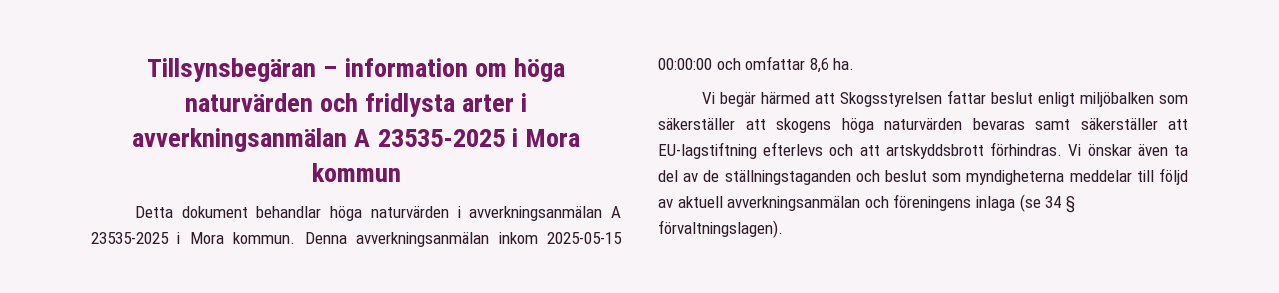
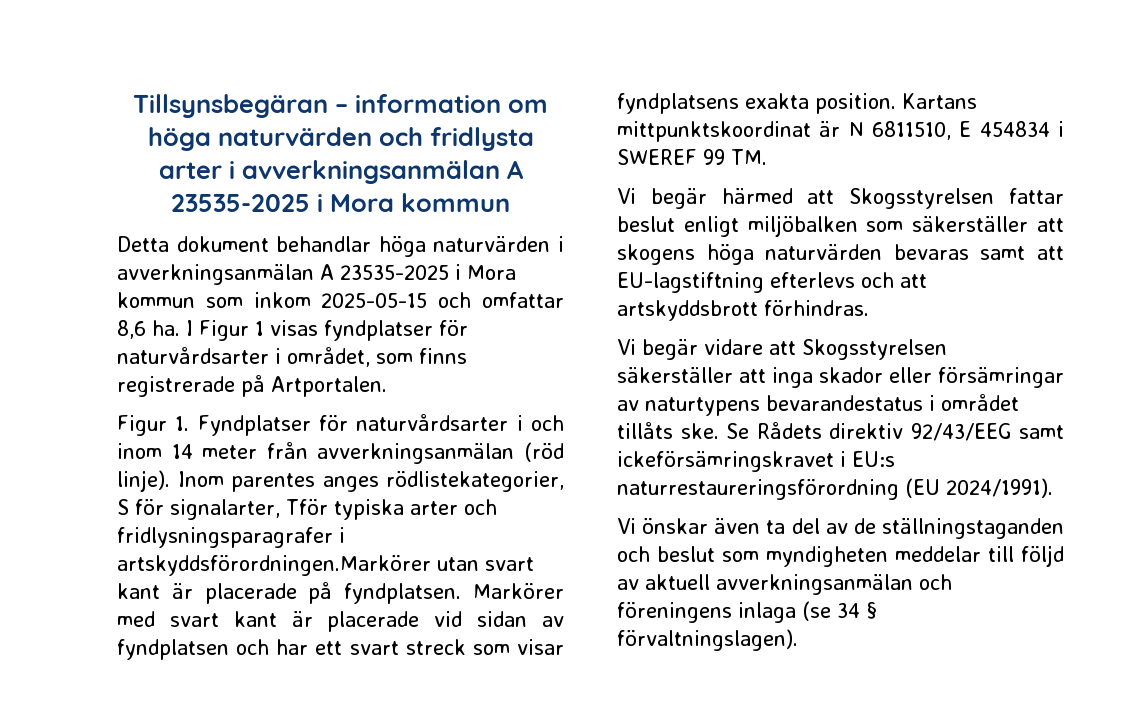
[233,232,490,247] kommun. Denna avverkningsanmälan -> [117,292,243,308] kommun som
[658,58,712,70] 00:00:00 -> (428, 300) none
(855, 64) none -> [186,319,468,341] [117,347,467,367] [117,375,387,397] [117,414,564,436] [117,442,564,464] [117,470,564,492] [117,498,497,520] [117,527,345,548] [117,554,534,576] [117,582,564,604] [117,611,564,632] [117,639,564,660] [617,93,977,114] [617,121,1064,142] [617,149,767,165] I Figur 1 visas fyndplatser för naturvårdsarter i området, som finns registrerade på Artportalen. // Figur 1. Fyndplatser för naturvårdsarter i och inom 14 meter från avverkningsanmälan (röd linje). Inom parentes anges rödlistekategorier, S för signalarter, Tför typiska arter och fridlysningsparagrafer i artskyddsförordningen.Markörer utan svart kant är placerade på fyndplatsen. Markörer med svart kant är placerade vid sidan av fyndplatsen och har ett svart streck som visar fyndplatsens exakta position. Kartans mittpunktskoordinat är N 6811510, E 454834 i SWEREF 99 TM.
[1080,118,1158,130] säkerställer -> (1026, 253) none
(1063, 149) none -> [617,339,947,360] [617,366,1064,388] [617,394,1019,416] [617,422,1064,441] [617,450,895,472] [617,478,1053,500] // Vi begär vidare att Skogsstyrelsen säkerställer att inga skador eller försämringar av naturtypens bevarandestatus i området tillåts ske. Se Rådets direktiv 92/43/EEG samt ickeförsämringskravet i EU:s naturrestaureringsförordning (EU 2024/1991). //
[966,170,1065,185] myndigheterna -> [766,546,888,567] myndigheten

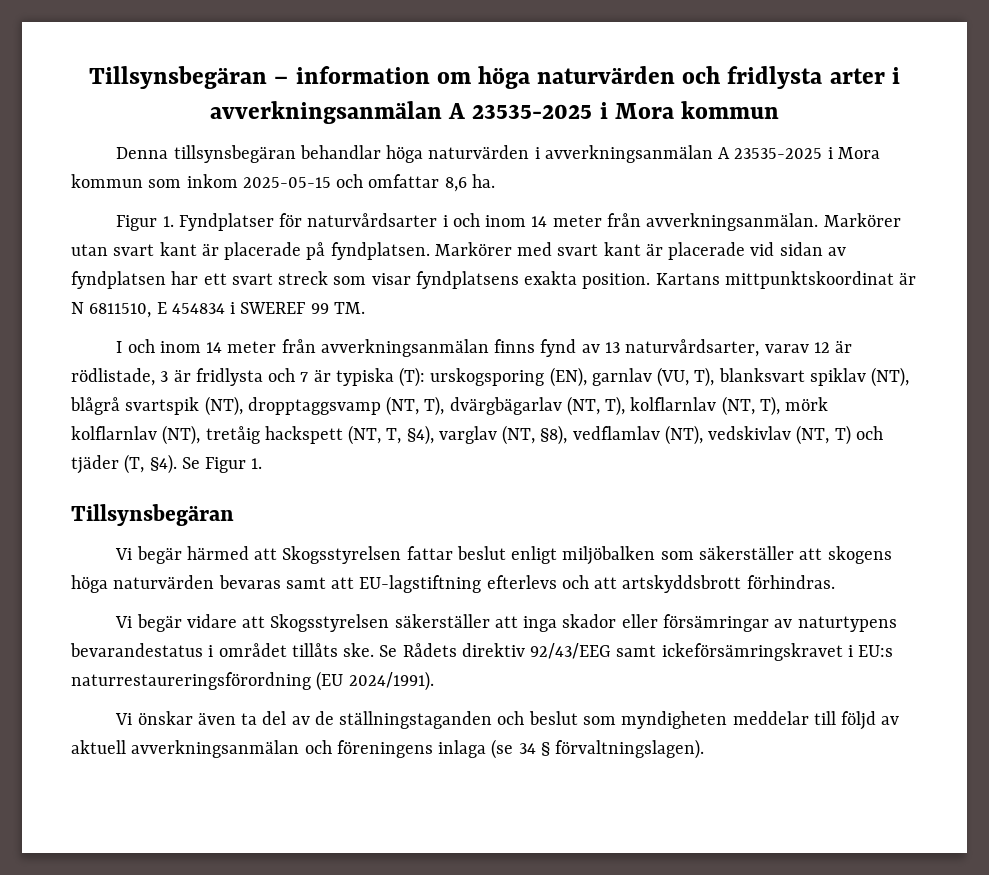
[117,236,269,252] Detta dokument -> [116,145,296,163] Denna tillsynsbegäran
[186,319,468,341] [117,347,467,367] [117,375,387,397] I Figur 1 visas fyndplatser för naturvårdsarter i området, som finns registrerade på Artportalen. -> (495, 181) none
[317,442,564,464] [117,470,564,492] [117,498,497,520] [117,527,345,548] [117,554,431,576] avverkningsanmälan (röd linje). Inom parentes anges rödlistekategorier, S för signalarter, Tför typiska arter och fridlysningsparagrafer i artskyddsförordningen.Markörer -> [646,213,901,231] avverkningsanmälan. Markörer
[236,639,270,655] och -> (166, 280) none
(767, 157) none -> [116,339,853,357] [71,367,910,387] [70,396,829,416] [71,425,883,445] [71,454,263,474] [71,504,234,526] // I och inom 14 meter från avverkningsanmälan finns fynd av 13 naturvårdsarter, varav 12 är rödlistade, 3 är fridlysta och 7 är typiska (T): urskogsporing (EN), garnlav (VU, T), blanksvart spiklav (NT), blågrå svartspik (NT), dropptaggsvamp (NT, T), dvärgbägarlav (NT, T), kolflarnlav (NT, T), mörk kolflarnlav (NT), tretåig hackspett (NT, T, §4), varglav (NT, §8), vedflamlav (NT), vedskivlav (NT, T) och tjäder (T, §4). Se Figur 1. // Tillsynsbegäran

